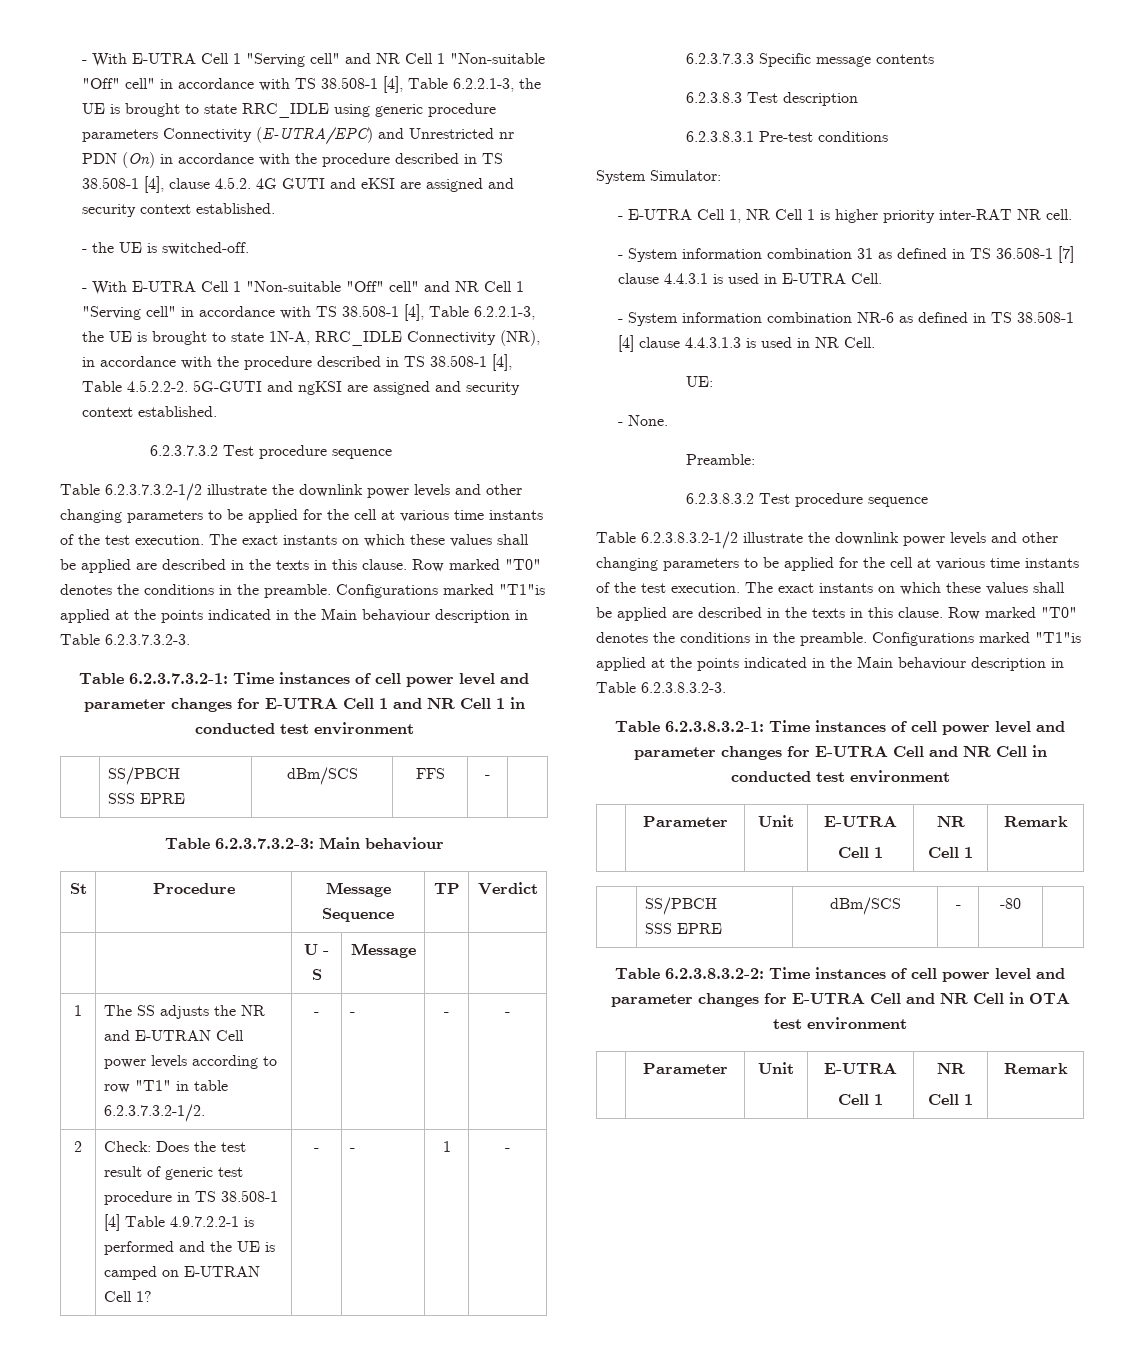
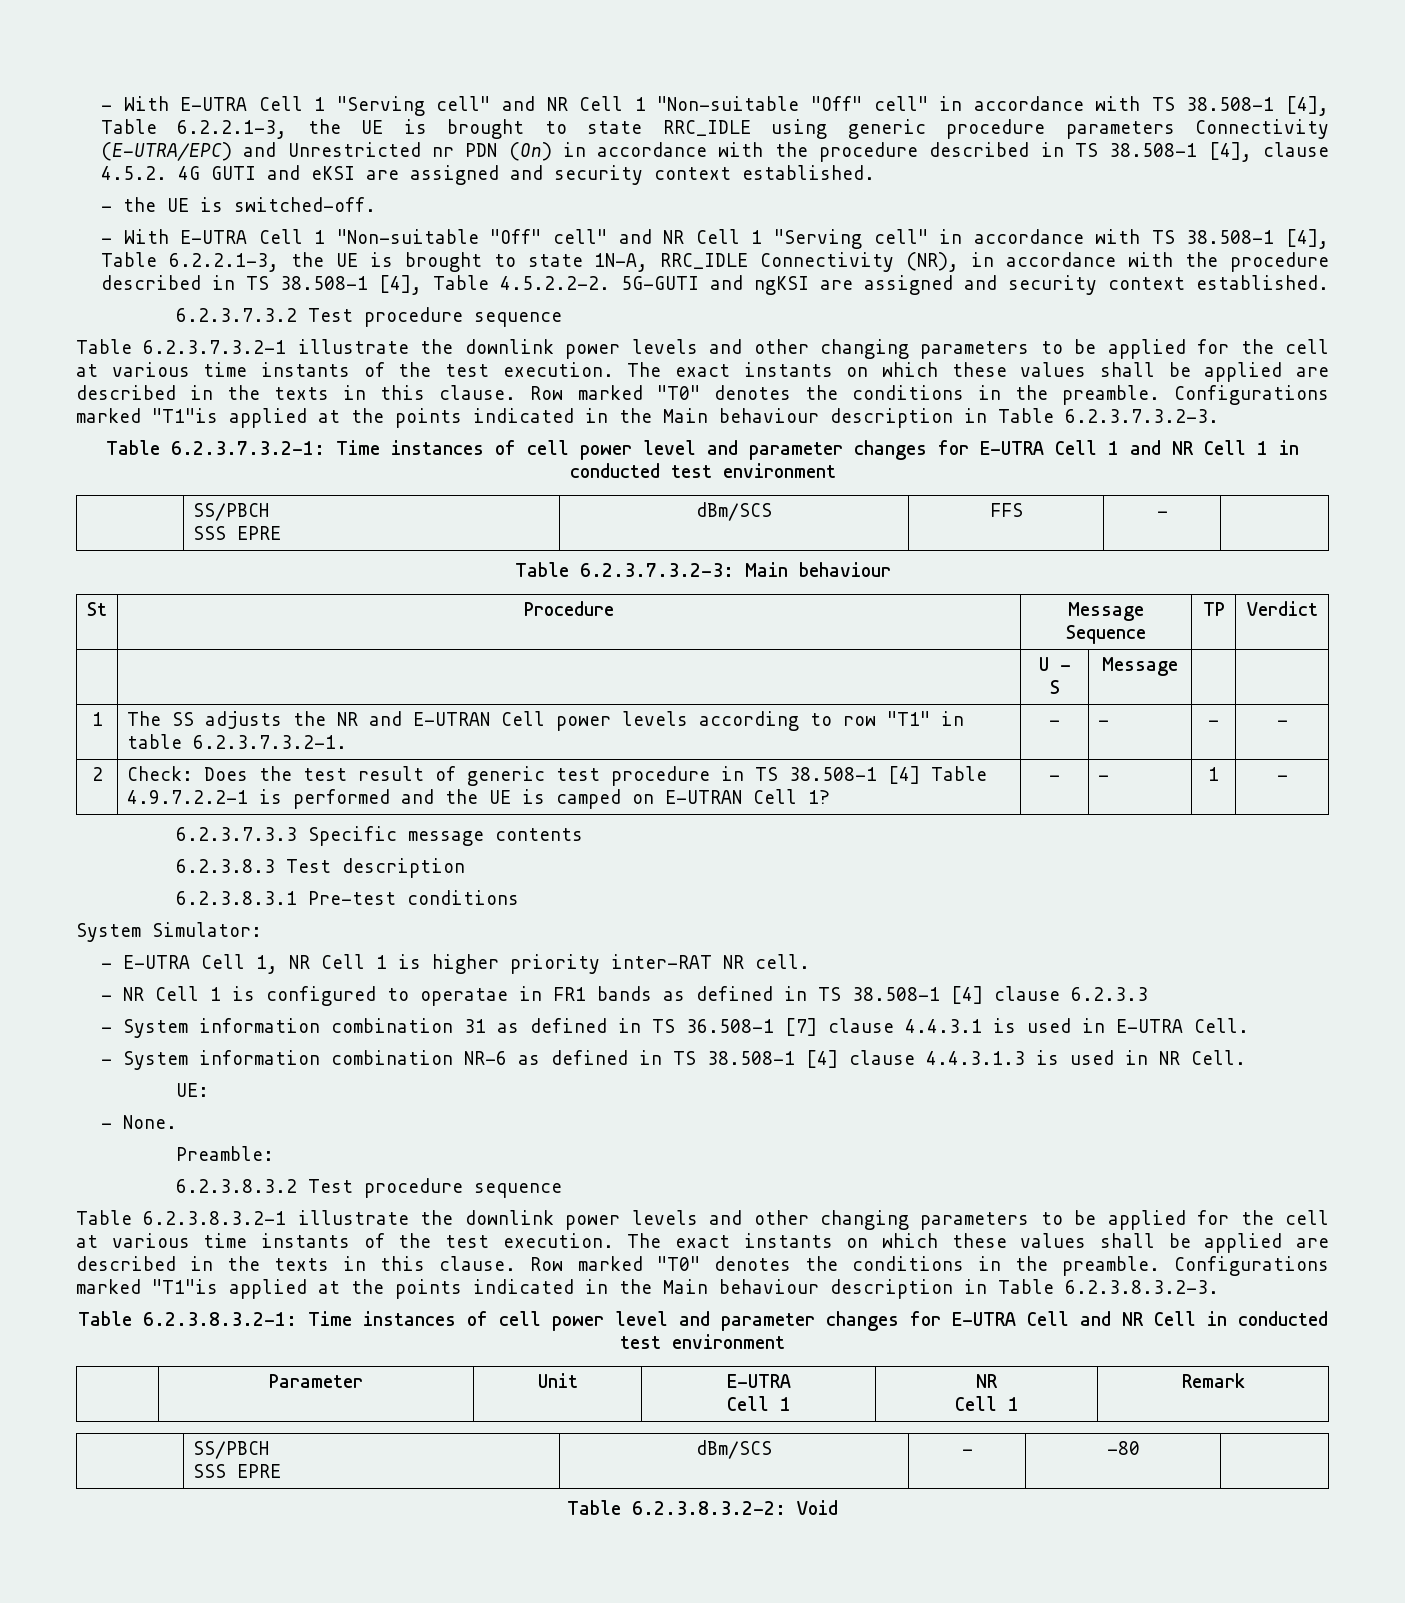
[105,483,202,501] 6.2.3.7.3.2-1/2 -> [143,340,287,354] 6.2.3.7.3.2-1
[103,1104,205,1122] 6.2.3.7.3.2-1/2. -> [193,735,348,749] 6.2.3.7.3.2-1.
(1073, 214) none -> [100,986,1148,1006] // - NR Cell 1 is configured to operatae in FR1 bands as defined in TS 38.508-1 [4] clause 6.2.3.3
[641,531,738,549] 6.2.3.8.3.2-1/2 -> [143,1211,287,1225] 6.2.3.8.3.2-1
[769,967,1065,982] [610,992,1070,1007] [773,1017,907,1030] [642,1063,728,1074] [758,1062,794,1074] [824,1063,897,1074] [838,1094,883,1105] [936,1063,965,1074] [928,1094,973,1105] [1003,1063,1068,1074] Time instances of cell power level and parameter changes for E-UTRA Cell and NR Cell in OTA test environment // | Parameter | Unit | E-UTRA // Cell 1 | NR // Cell 1 | Remark -> [797,1500,838,1515] Void

